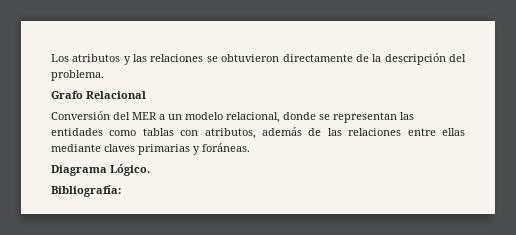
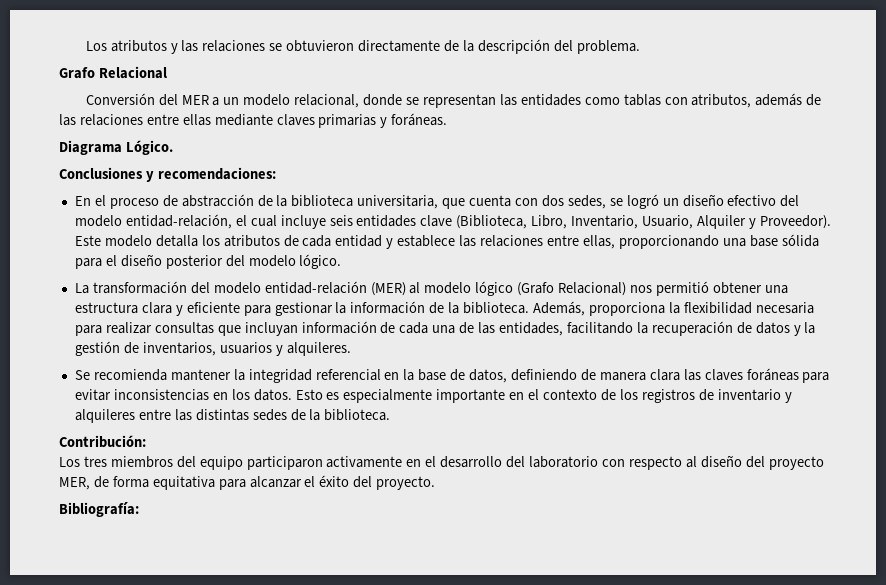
(150, 170) none -> [59,167,276,182] [74,194,800,209] [74,214,831,229] [74,234,819,249] [74,254,342,269] [74,281,788,296] [74,301,814,316] [74,321,816,336] [74,341,351,356] [74,368,830,383] [74,389,792,403] [74,409,391,423] [59,435,146,448] [59,455,824,470] [59,475,436,490] // Conclusiones y recomendaciones: // En el proceso de abstracción de la biblioteca universitaria, que cuenta con dos sedes, se logró un diseño efectivo del modelo entidad-relación, el cual incluye seis entidades clave (Biblioteca, Libro, Inventario, Usuario, Alquiler y Proveedor). Este modelo detalla los atributos de cada entidad y establece las relaciones entre ellas, proporcionando una base sólida para el diseño posterior del modelo lógico. // La transformación del modelo entidad-relación (MER) al modelo lógico (Grafo Relacional) nos permitió obtener una estructura clara y eficiente para gestionar la información de la biblioteca. Además, proporciona la flexibilidad necesaria para realizar consultas que incluyan información de cada una de las entidades, facilitando la recuperación de datos y la gestión de inventarios, usuarios y alquileres. // Se recomienda mantener la integridad referencial en la base de datos, definiendo de manera clara las claves foráneas para evitar inconsistencias en los datos. Esto es especialmente importante en el contexto de los registros de inventario y alquileres entre las distintas sedes de la biblioteca. // Contribución: // Los tres miembros del equipo participaron activamente en el desarrollo del laboratorio con respecto al diseño del proyecto MER, de forma equitativa para alcanzar el éxito del proyecto.

